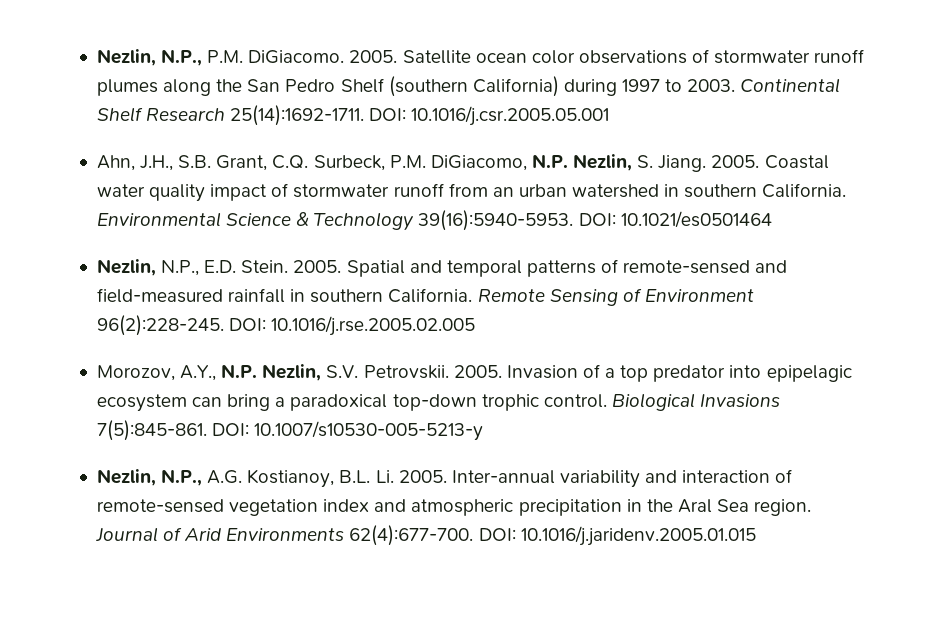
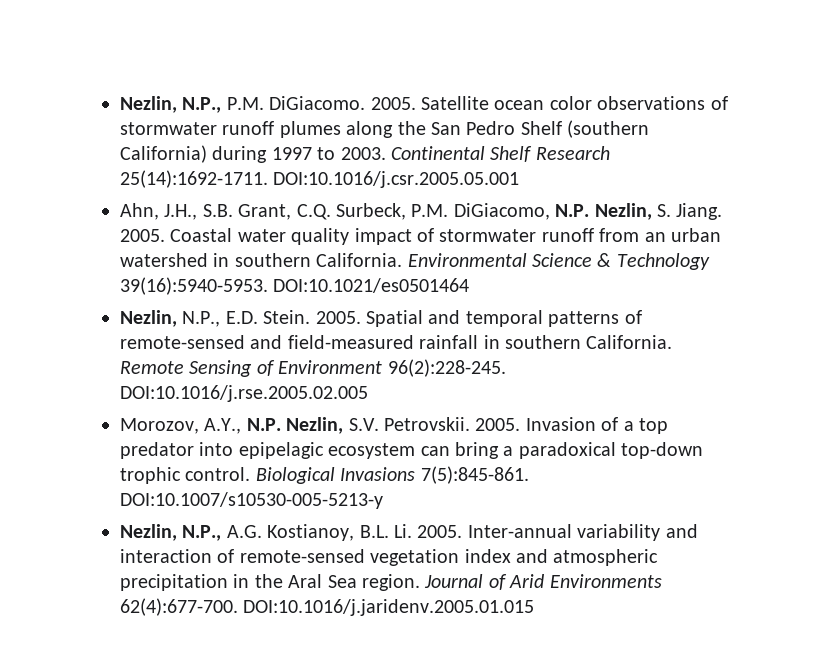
[369,106,610,126] DOI: 10.1016/j.csr.2005.05.001 -> [273,171,520,188] DOI:10.1016/j.csr.2005.05.001
[578,211,772,228] DOI: 10.1021/es0501464 -> [273,278,470,293] DOI:10.1021/es0501464
[229,316,476,336] DOI: 10.1016/j.rse.2005.02.005 -> [120,385,368,402] DOI:10.1016/j.rse.2005.02.005
[212,421,484,441] DOI: 10.1007/s10530-005-5213-y -> [120,492,383,509] DOI:10.1007/s10530-005-5213-y
[478,526,756,546] DOI: 10.1016/j.jaridenv.2005.01.015 -> [243,599,535,616] DOI:10.1016/j.jaridenv.2005.01.015

